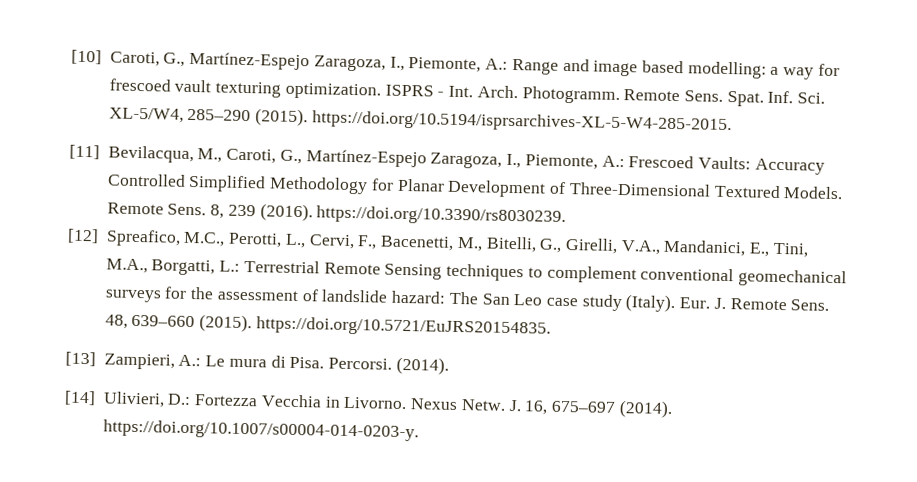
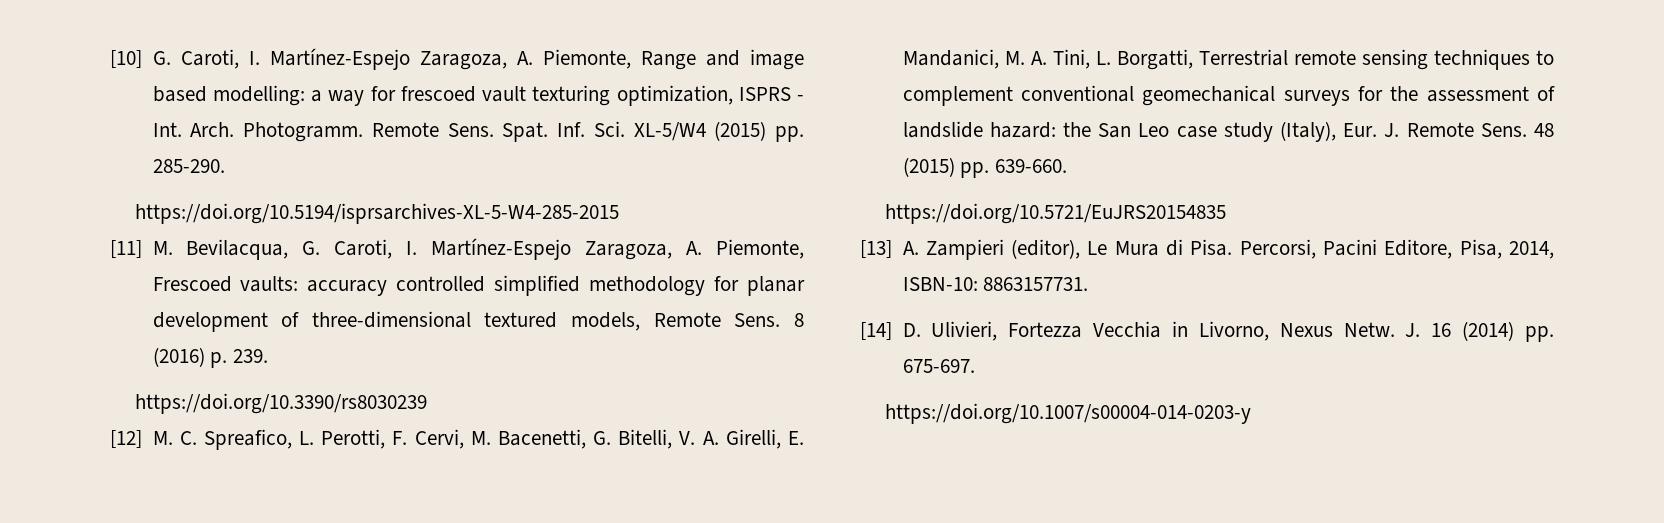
[109,51,509,73] Caroti, G., Martínez-Espejo Zaragoza, I., Piemonte, A.: -> [152,48,631,70] G. Caroti, I. Martínez-Espejo Zaragoza, A. Piemonte,
[284,82,381,100] optimization. -> [616,85,733,106] optimization,
[108,107,732,135] [69,144,825,175] [106,173,844,200] [106,202,567,227] [67,228,809,258] [105,258,443,280] XL-5/W4, 285–290 (2015). https://doi.org/10.5194/isprsarchives-XL-5-W4-285-2015. // [11] Bevilacqua, M., Caroti, G., Martínez-Espejo Zaragoza, I., Piemonte, A.: Frescoed Vaults: Accuracy Controlled Simplified Methodology for Planar Development of Three-Dimensional Textured Models. Remote Sens. 8, 239 (2016). https://doi.org/10.3390/rs8030239. // [12] Spreafico, M.C., Perotti, L., Cervi, F., Bacenetti, M., Bitelli, G., Girelli, V.A., Mandanici, E., Tini, M.A., Borgatti, L.: Terrestrial Remote Sensing -> [633,121,804,142] [152,159,225,173] [134,203,619,224] [110,238,804,260] [152,275,805,296] [152,311,804,332] [152,347,268,368] [134,393,427,414] [110,429,805,450] [902,49,1428,70] XL-5/W4 (2015) pp. 285-290. // https://doi.org/10.5194/isprsarchives-XL-5-W4-285-2015 // [11] M. Bevilacqua, G. Caroti, I. Martínez-Espejo Zaragoza, A. Piemonte, Frescoed vaults: accuracy controlled simplified methodology for planar development of three-dimensional textured models, Remote Sens. 8 (2016) p. 239. // https://doi.org/10.3390/rs8030239 // [12] M. C. Spreafico, L. Perotti, F. Cervi, M. Bacenetti, G. Bitelli, V. A. Girelli, E. Mandanici, M. A. Tini, L. Borgatti, Terrestrial remote sensing
[448,291,479,305] The -> [1062,122,1091,137] the
[625,294,677,313] (Italy). -> [1279,121,1336,142] (Italy),
[104,314,551,338] [65,351,449,375] 48, 639–660 (2015). https://doi.org/10.5721/EuJRS20154835. // [13] Zampieri, A.: Le mura di Pisa. Percorsi. (2014). -> [1534,123,1554,137] [902,157,1067,178] [884,203,1226,224] [860,239,1554,260] [902,277,1089,291] 48 (2015) pp. 639-660. // https://doi.org/10.5721/EuJRS20154835 // [13] A. Zampieri (editor), Le Mura di Pisa. Percorsi, Pacini Editore, Pisa, 2014, ISBN-10: 8863157731.
[102,391,192,408] Ulivieri, D.: -> [902,321,998,341] D. Ulivieri,
[343,396,408,410] Livorno. -> [1198,321,1269,341] Livorno,
[524,400,673,419] [102,419,419,442] 16, 675–697 (2014). https://doi.org/10.1007/s00004-014-0203-y. -> [1431,321,1554,342] [902,359,975,373] [884,403,1251,424] 16 (2014) pp. 675-697. // https://doi.org/10.1007/s00004-014-0203-y

